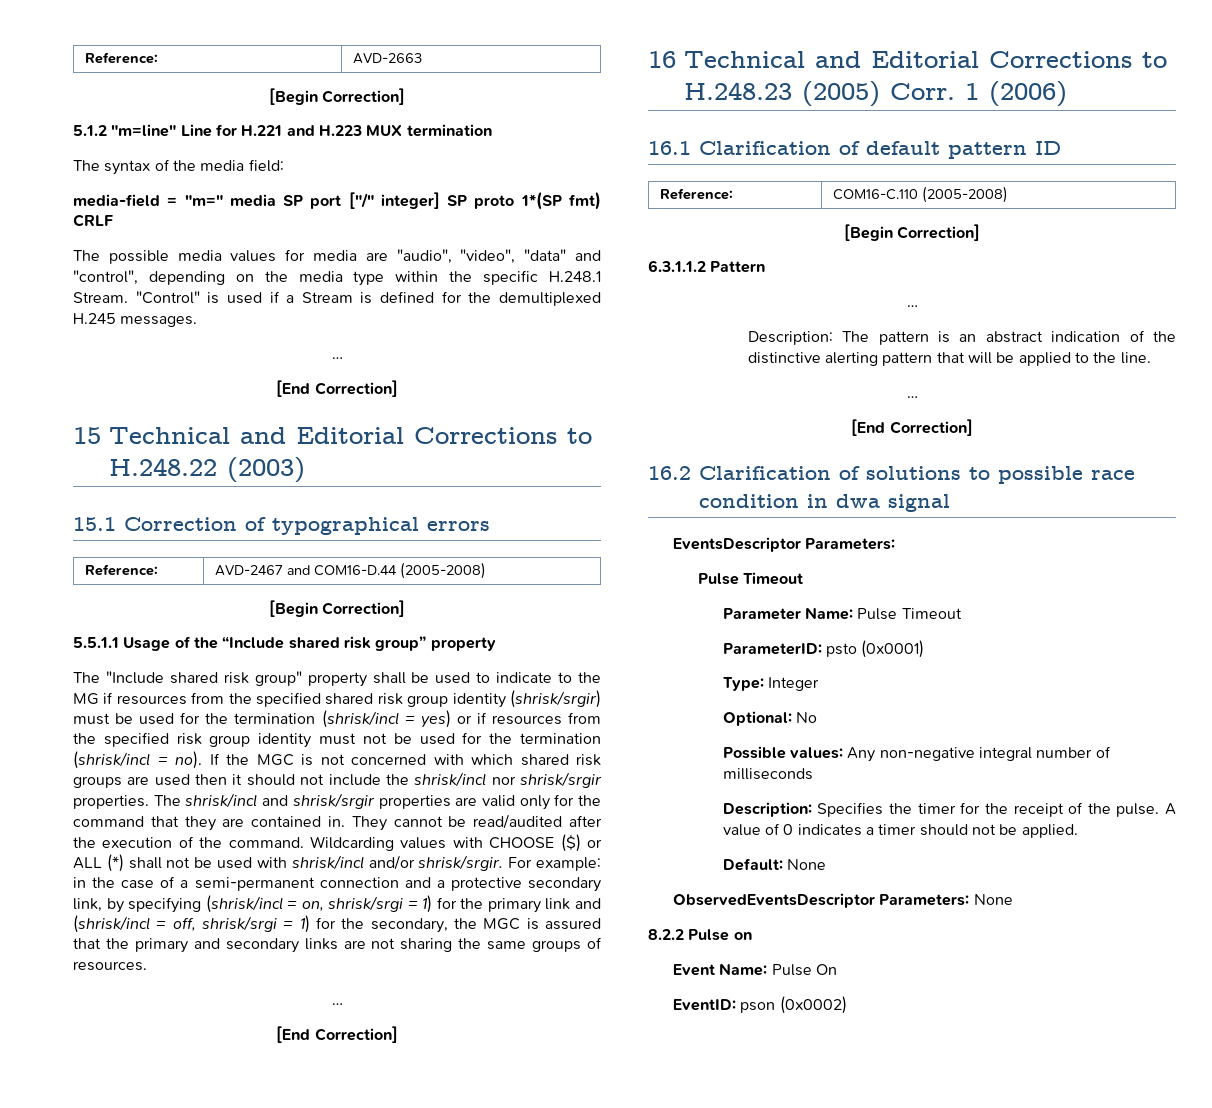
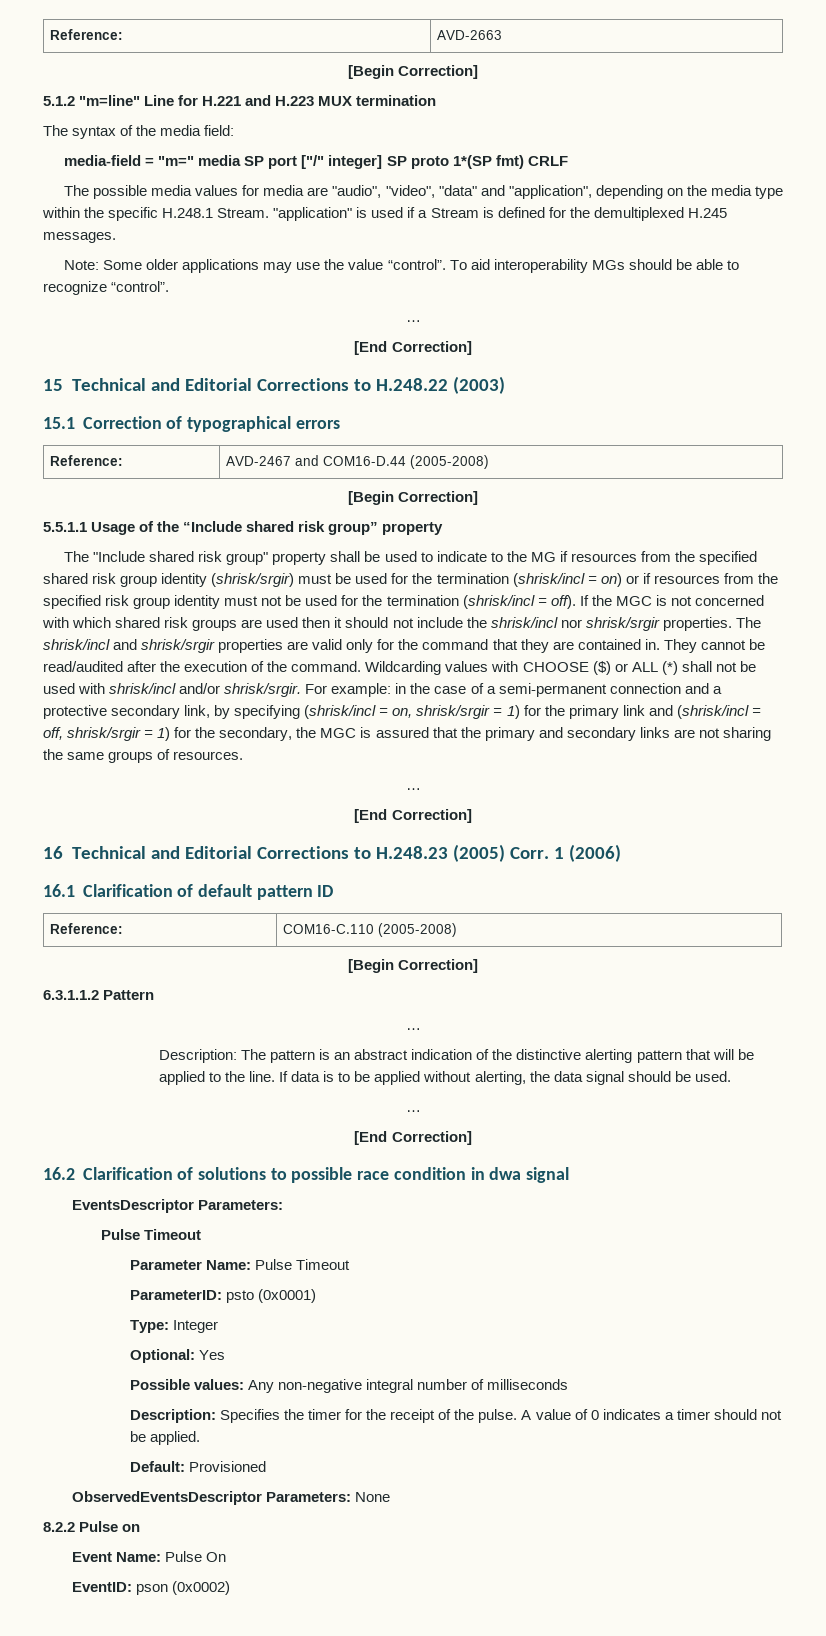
[73,270,138,285] "control", -> [508,185,592,199] "application",
[135,291,200,304] "Control" -> [273,207,353,221] "application"
(198, 321) none -> [64,259,739,273] [43,281,170,295] // Note: Some older applications may use the value “control”. To aid interoperability MGs should be able to recognize “control”.
[420,710,451,728] yes) -> [600,573,622,587] on)
[175,751,202,769] no). -> [550,595,576,609] off).
[328,896,404,912] shrisk/srgi -> [416,705,491,719] shrisk/srgir
[202,916,277,932] shrisk/srgi -> [67,727,142,741] shrisk/srgir
(1151, 358) none -> [279,1071,731,1085] If data is to be applied without alerting, the data signal should be used.
[796,712,818,723] No -> [199,1350,226,1360] Yes
[722,858,827,871] Default: None -> [129,1461,267,1472] Default: Provisioned

